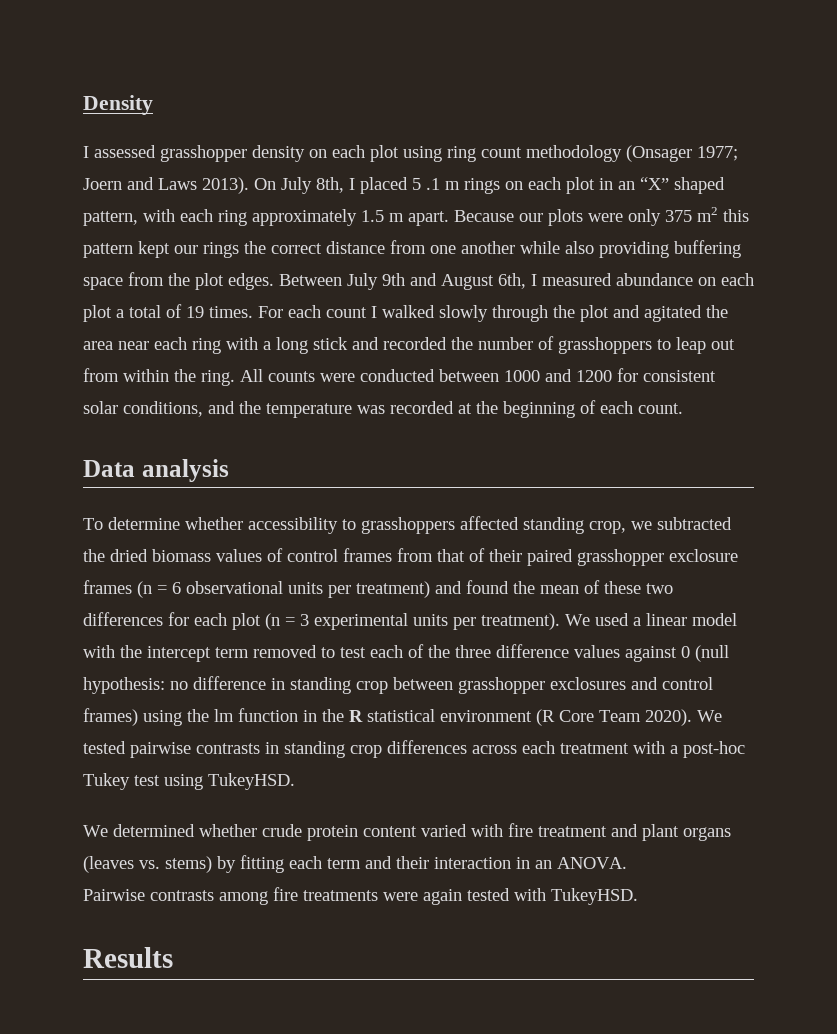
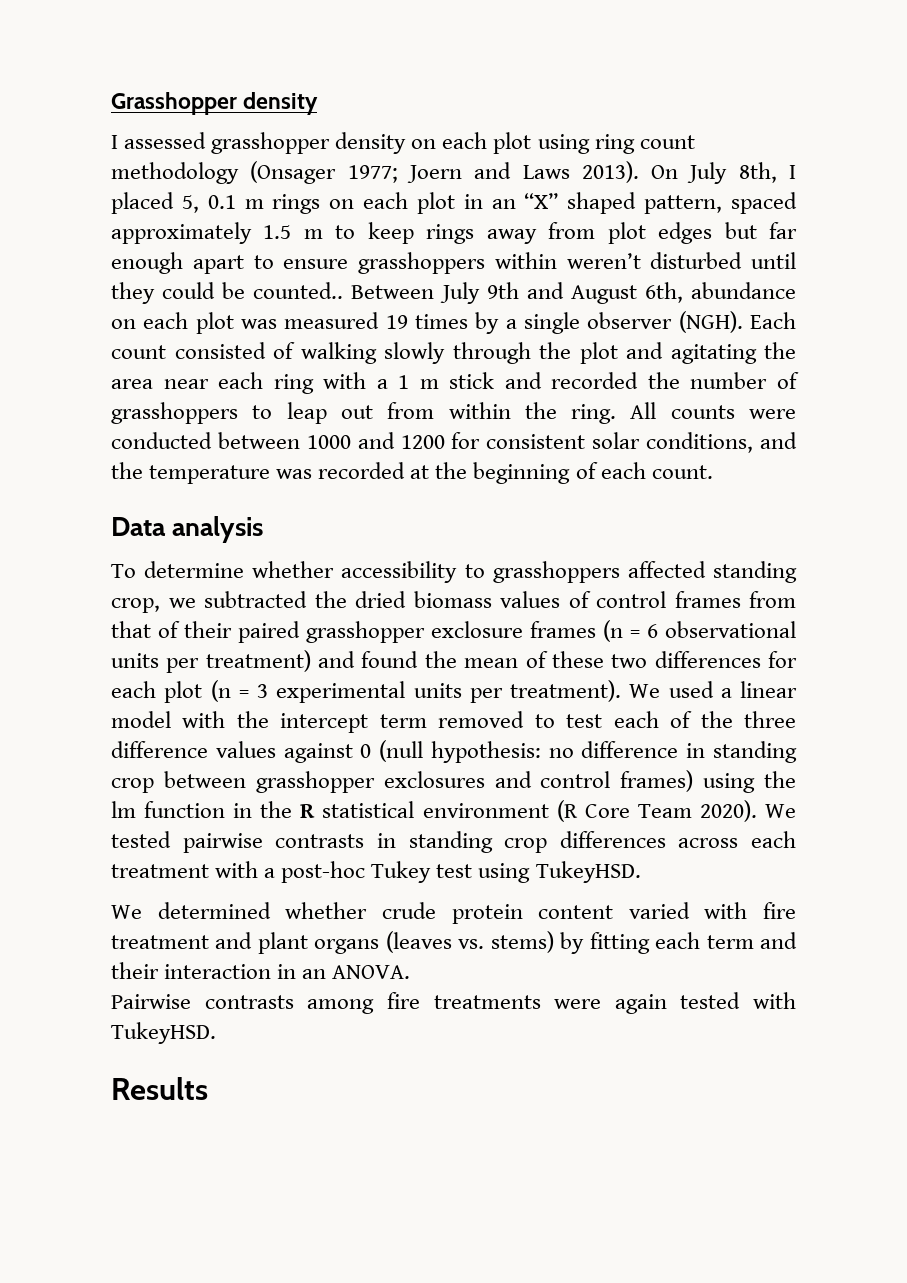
[83,95,153,115] Density -> [111,92,319,115] Grasshopper density
[412,178,440,190] 5 .1 -> [181,195,236,213] 5, 0.1
[143,207,749,226] [83,240,741,258] [83,272,274,290] with each ring approximately 1.5 m apart. Because our plots were only 375 m2 this pattern kept our rings the correct distance from one another while also providing buffering space from the plot edges. -> [731,192,797,214] [111,222,797,244] [111,252,796,274] [111,282,344,304] spaced approximately 1.5 m to keep rings away from plot edges but far enough apart to ensure grasshoppers within weren’t disturbed until they could be counted..
[531,273,612,286] I measured -> (683, 292) none
[116,304,435,318] a total of 19 times. For each count I walked -> [241,311,796,334] [111,342,377,364] was measured 19 times by a single observer (NGH). Each count consisted of walking
[644,305,702,322] agitated -> [670,344,757,364] agitating
[276,337,308,354] long -> [398,375,439,389] 1 m

